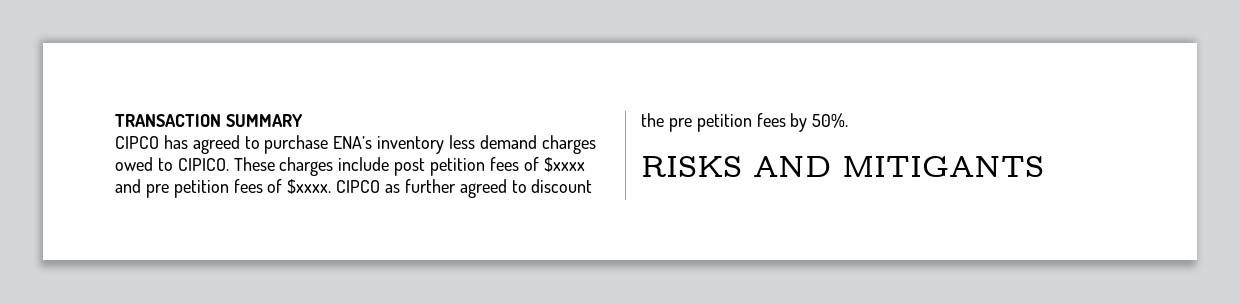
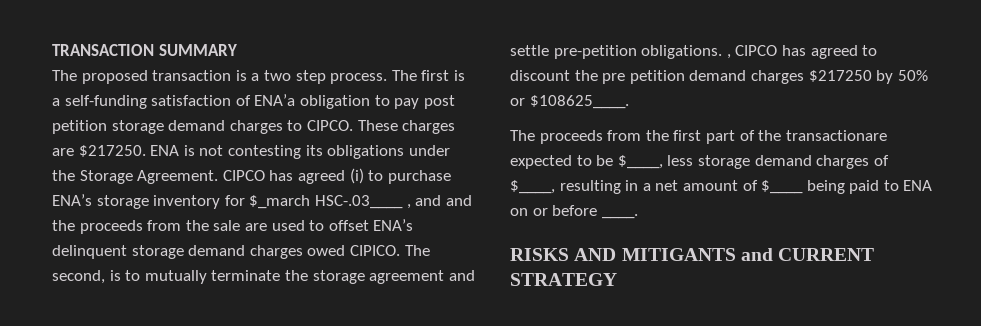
[115,135,240,154] CIPCO has agreed -> [52,70,465,84] [52,94,455,109] [52,120,456,134] [52,145,450,159] [52,168,364,184] The proposed transaction is a two step process. The first is a self-funding satisfaction of ENA’a obligation to pay post petition storage demand charges to CIPCO. These charges are $217250. ENA is not contesting its obligations under the Storage Agreement. CIPCO has agreed (i)
[377,135,596,154] [115,157,585,176] [115,179,456,198] inventory less demand charges owed to CIPICO. These charges include post petition fees of $xxxx and pre petition fees of $xxxx. CIPCO as further -> [96,195,472,209] [52,219,414,234] [52,245,430,259] [52,270,475,284] [510,45,806,59] storage inventory for $_march HSC-.03____ , and and the proceeds from the sale are used to offset ENA’s delinquent storage demand charges owed CIPICO. The second, is to mutually terminate the storage agreement and settle pre-petition obligations. , CIPCO has
[756,113,849,132] fees by 50%. -> [689,70,928,84] [510,95,629,109] [510,130,887,144] [510,155,889,169] [510,180,933,194] [510,205,638,219] demand charges $217250 by 50% or $108625____. // The proceeds from the first part of the transactionare expected to be $____, less storage demand charges of $____, resulting in a net amount of $____ being paid to ENA on or before ____.
(1044, 166) none -> [740,248,875,261] [510,273,617,286] and CURRENT STRATEGY

